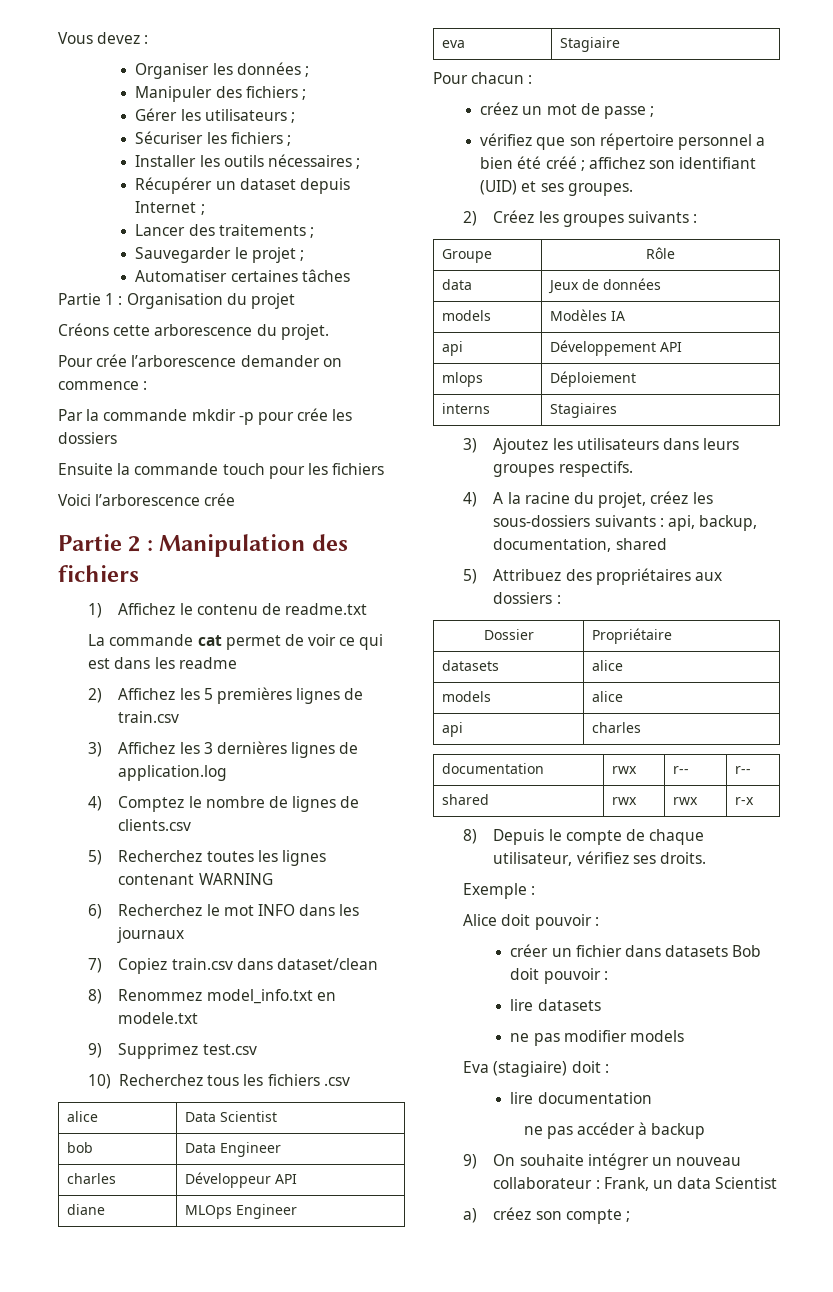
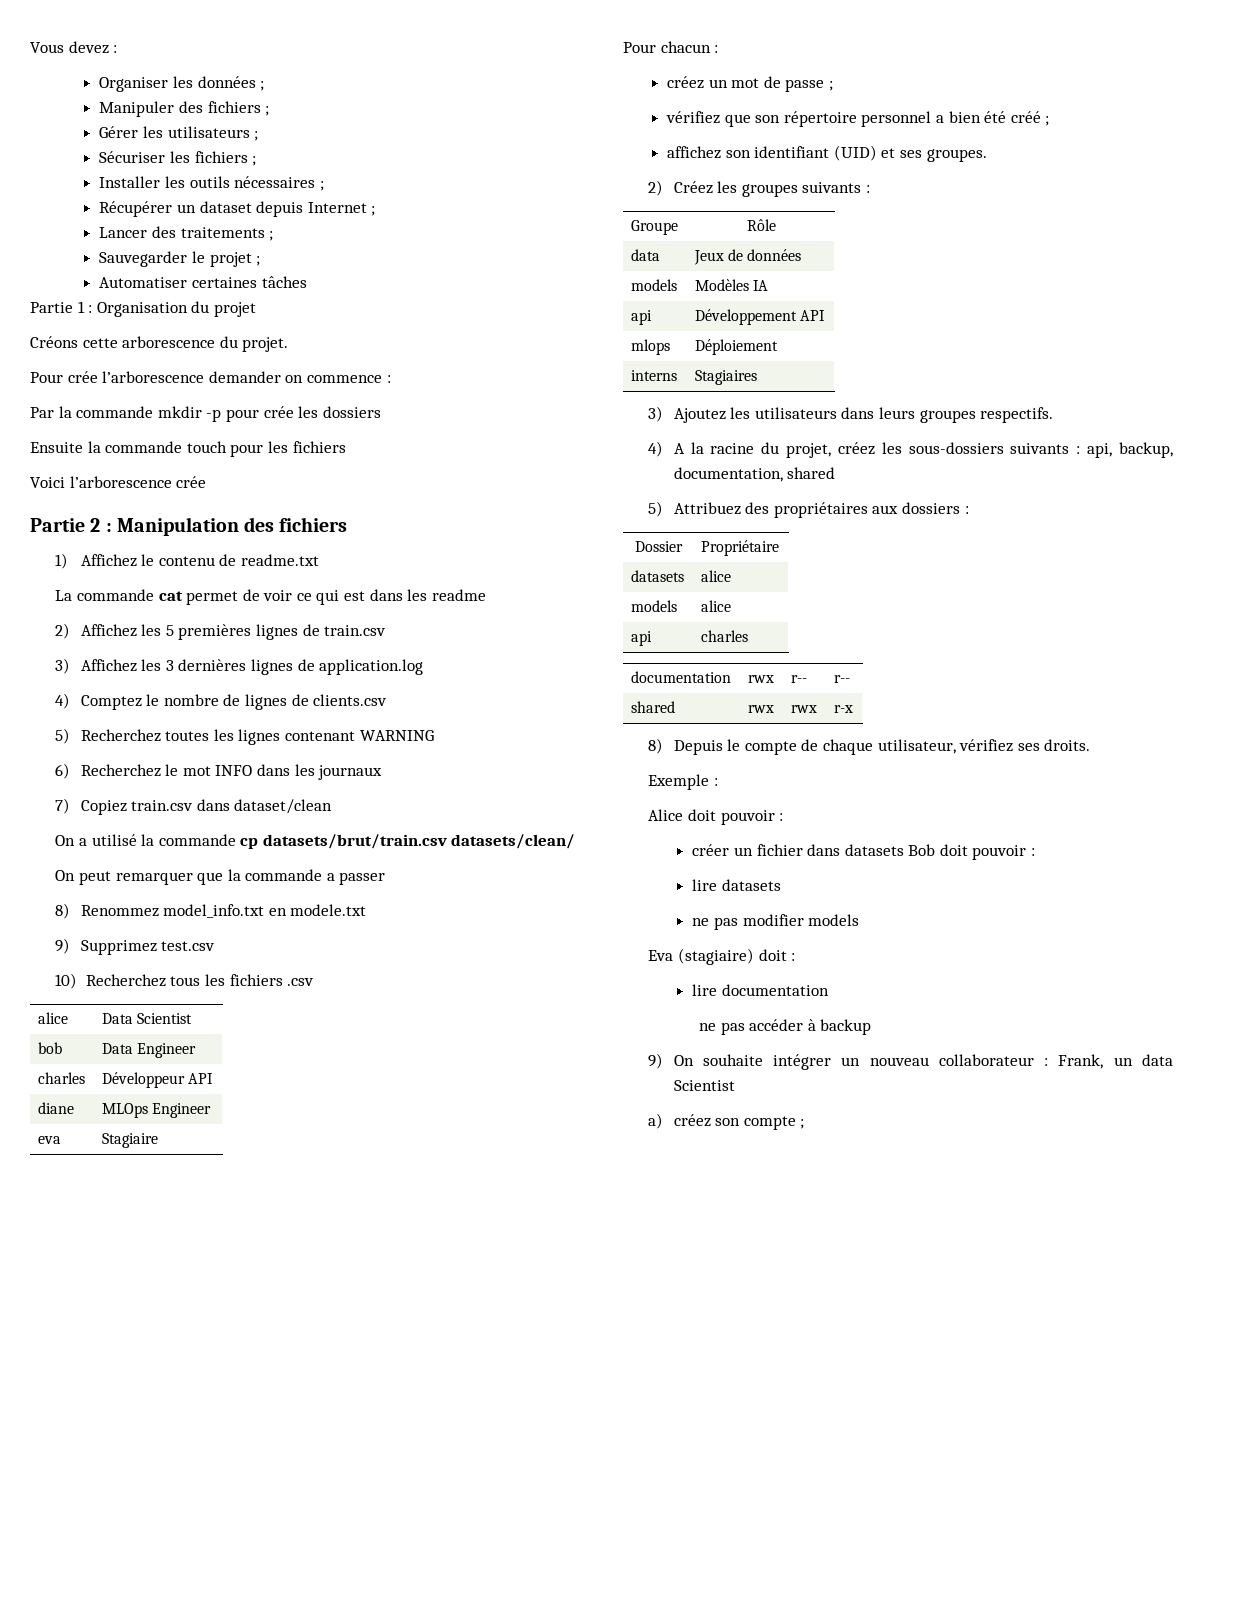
(378, 964) none -> [55,834,576,849] [55,869,386,885] // On a utilisé la commande cp datasets/brut/train.csv datasets/clean/ // On peut remarquer que la commande a passer
(585, 165) none -> (1050, 121) //

